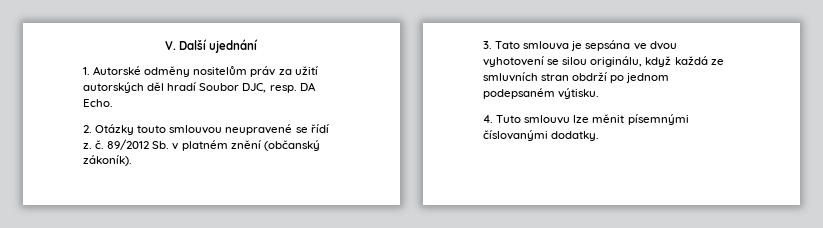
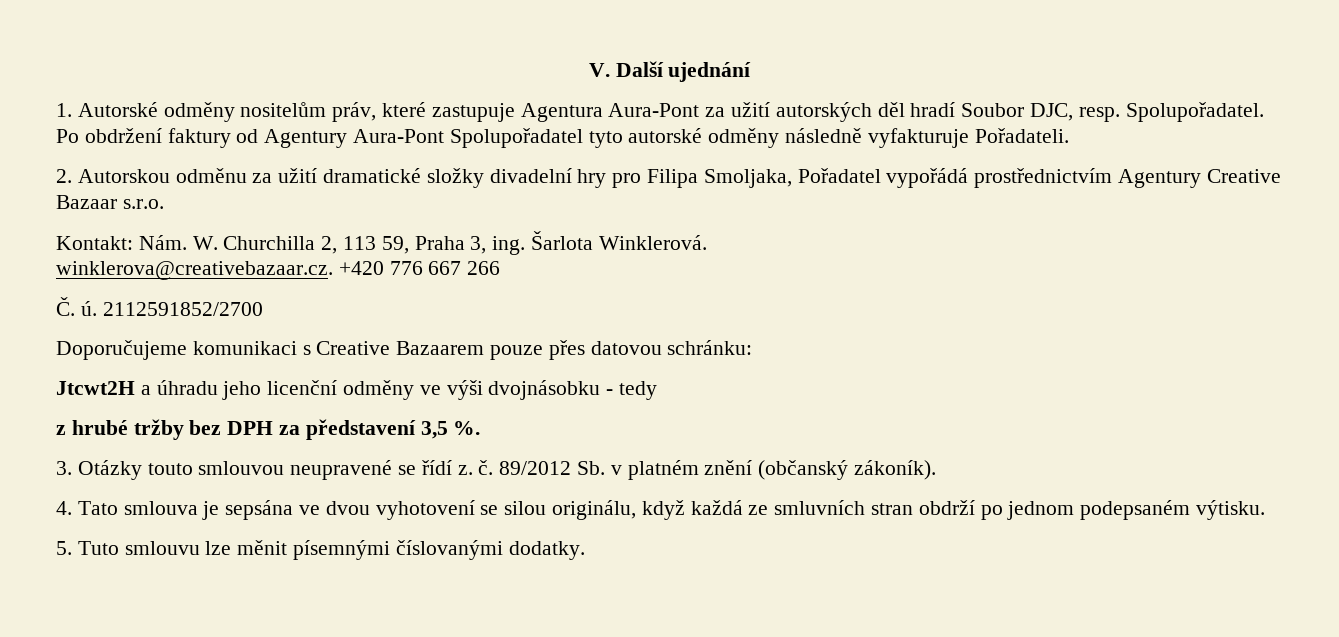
[250,66,276,77] práv -> [332,102,700,122] práv, které zastupuje Agentura Aura-Pont
[299,82,316,91] [83,99,113,107] [83,125,92,133] DA Echo. // 2. -> [1125,102,1264,122] [56,128,1069,148] [56,168,1281,188] [56,195,164,209] [56,231,707,255] [56,261,501,280] [56,297,263,316] [56,340,753,360] [56,380,658,400] [56,419,481,440] [56,461,72,475] Spolupořadatel. Po obdržení faktury od Agentury Aura-Pont Spolupořadatel tyto autorské odměny následně vyfakturuje Pořadateli. // 2. Autorskou odměnu za užití dramatické složky divadelní hry pro Filipa Smoljaka, Pořadatel vypořádá prostřednictvím Agentury Creative Bazaar s.r.o. // Kontakt: Nám. W. Churchilla 2, 113 59, Praha 3, ing. Šarlota Winklerová. // winklerova@creativebazaar.cz. +420 776 667 266 // Č. ú. 2112591852/2700 // Doporučujeme komunikaci s Creative Bazaarem pouze přes datovou schránku: // Jtcwt2H a úhradu jeho licenční odměny ve výši dvojnásobku - tedy // z hrubé tržby bez DPH za představení 3,5 %. // 3.
[483,41,492,49] 3. -> [56,501,72,515] 4.
[483,115,493,123] 4. -> [56,541,72,555] 5.

